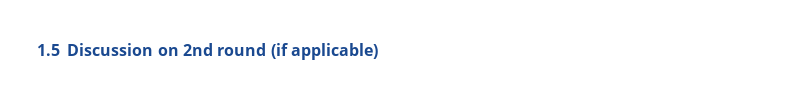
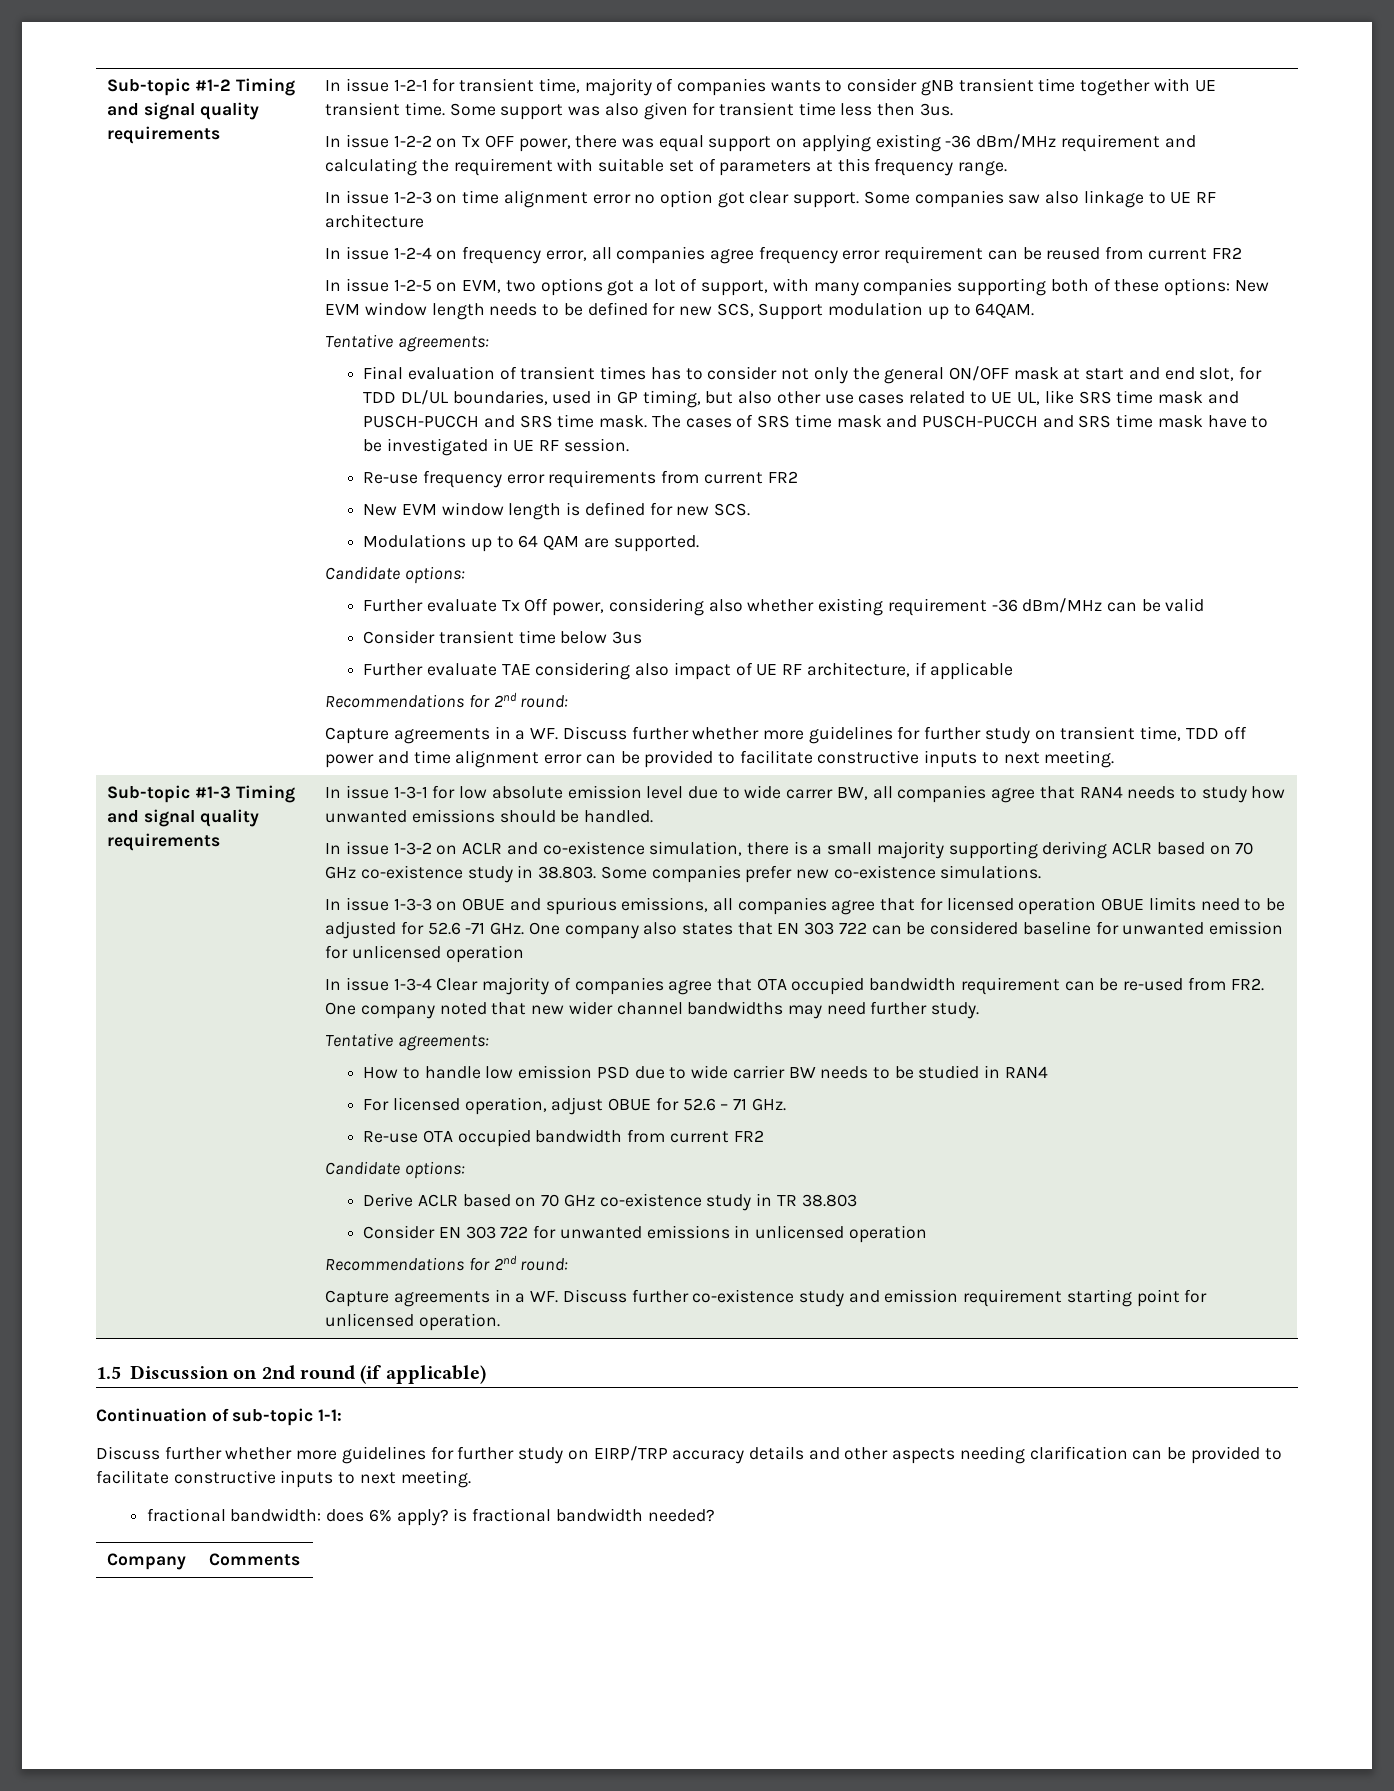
(37, 50) none -> [107,78,295,96] [107,102,259,120] [107,126,221,144] [325,78,1216,96] [325,102,953,120] [325,134,1196,152] [325,158,1008,176] [325,190,1216,208] [325,214,425,228] [325,246,1242,264] [325,278,1269,296] [325,302,1035,320] [325,334,489,352] [363,366,1263,384] [363,390,1239,408] [363,414,1269,428] [363,438,629,456] [363,470,798,488] [363,502,751,520] [363,534,699,552] [325,566,465,584] [363,598,1205,616] [363,630,643,644] [363,662,1014,680] [325,692,569,708] [325,726,1247,744] [325,750,1115,768] [107,785,295,803] [107,809,259,827] [107,833,221,851] [325,785,1286,803] [325,809,654,823] [325,841,1254,859] [325,865,1042,883] [325,897,1285,915] [325,921,1283,939] [325,945,524,963] [325,977,1264,995] [325,1001,980,1019] [325,1033,489,1051] [363,1065,1048,1079] [363,1097,786,1115] [363,1129,764,1147] [325,1161,465,1179] [363,1193,857,1211] [363,1225,927,1243] [325,1255,569,1271] [325,1289,1208,1307] [325,1313,500,1331] Sub-topic #1-2 Timing and signal quality requirements | In issue 1-2-1 for transient time, majority of companies wants to consider gNB transient time together with UE transient time. Some support was also given for transient time less then 3us. // In issue 1-2-2 on Tx OFF power, there was equal support on applying existing -36 dBm/MHz requirement and calculating the requirement with suitable set of parameters at this frequency range. // In issue 1-2-3 on time alignment error no option got clear support. Some companies saw also linkage to UE RF architecture // In issue 1-2-4 on frequency error, all companies agree frequency error requirement can be reused from current FR2 // In issue 1-2-5 on EVM, two options got a lot of support, with many companies supporting both of these options: New EVM window length needs to be defined for new SCS, Support modulation up to 64QAM. // Tentative agreements: // Final evaluation of transient times has to consider not only the general ON/OFF mask at start and end slot, for TDD DL/UL boundaries, used in GP timing, but also other use cases related to UE UL, like SRS time mask and PUSCH-PUCCH and SRS time mask. The cases of SRS time mask and PUSCH-PUCCH and SRS time mask have to be investigated in UE RF session. // Re-use frequency error requirements from current FR2 // New EVM window length is defined for new SCS. // Modulations up to 64 QAM are supported. // Candidate options: // Further evaluate Tx Off power, considering also whether existing requirement -36 dBm/MHz can be valid // Consider transient time below 3us // Further evaluate TAE considering also impact of UE RF architecture, if applicable // Recommendations for 2nd round: // Capture agreements in a WF. Discuss further whether more guidelines for further study on transient time, TDD off power and time alignment error can be provided to facilitate constructive inputs to next meeting. // Sub-topic #1-3 Timing and signal quality requirements | In issue 1-3-1 for low absolute emission level due to wide carrer BW, all companies agree that RAN4 needs to study how unwanted emissions should be handled. // In issue 1-3-2 on ACLR and co-existence simulation, there is a small majority supporting deriving ACLR based on 70 GHz co-existence study in 38.803. Some companies prefer new co-existence simulations. // In issue 1-3-3 on OBUE and spurious emissions, all companies agree that for licensed operation OBUE limits need to be adjusted for 52.6 -71 GHz. One company also states that EN 303 722 can be considered baseline for unwanted emission for unlicensed operation // In issue 1-3-4 Clear majority of companies agree that OTA occupied bandwidth requirement can be re-used from FR2. One company noted that new wider channel bandwidths may need further study. // Tentative agreements: // How to handle low emission PSD due to wide carrier BW needs to be studied in RAN4 // For licensed operation, adjust OBUE for 52.6 – 71 GHz. // Re-use OTA occupied bandwidth from current FR2 // Candidate options: // Derive ACLR based on 70 GHz co-existence study in TR 38.803 // Consider EN 303 722 for unwanted emissions in unlicensed operation // Recommendations for 2nd round: // Capture agreements in a WF. Discuss further co-existence study and emission requirement starting point for unlicensed operation. //
(378, 51) none -> [96,1408,343,1426] [96,1446,1282,1464] [96,1470,471,1488] [146,1508,715,1526] [107,1553,187,1570] [209,1553,301,1566] // Continuation of sub-topic 1-1: // Discuss further whether more guidelines for further study on EIRP/TRP accuracy details and other aspects needing clarification can be provided to facilitate constructive inputs to next meeting. // fractional bandwidth: does 6% apply? is fractional bandwidth needed? // Company | Comments

